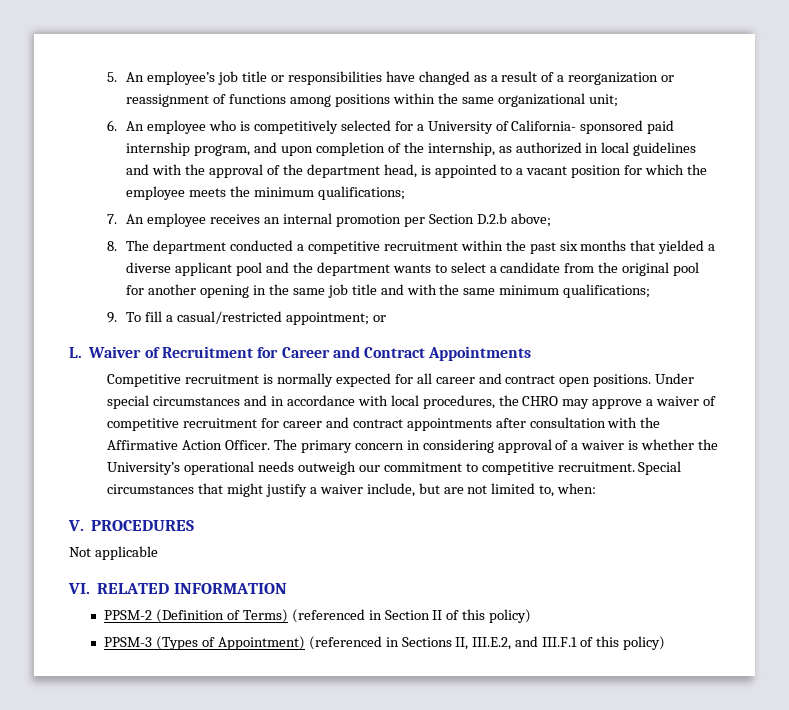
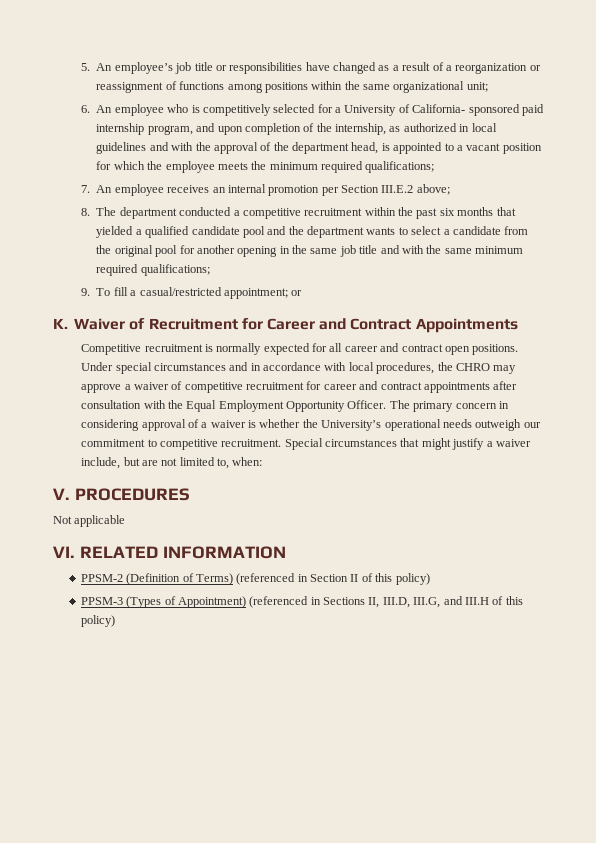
(315, 192) none -> [320,161,363,173] required
[476,213,507,224] D.2.b -> [381,185,414,193] III.E.2
[126,262,233,276] diverse applicant -> [145,226,240,238] qualified candidate
(560, 290) none -> [96,264,139,276] required
[69,347,82,358] L. -> [53,318,68,329] K.
[107,440,223,450] Affirmative Action -> [186,400,345,412] Equal Employment Opportunity
[472,636,578,650] III.E.2, and III.F.1 -> [382,596,489,608] III.D, III.G, and III.H

